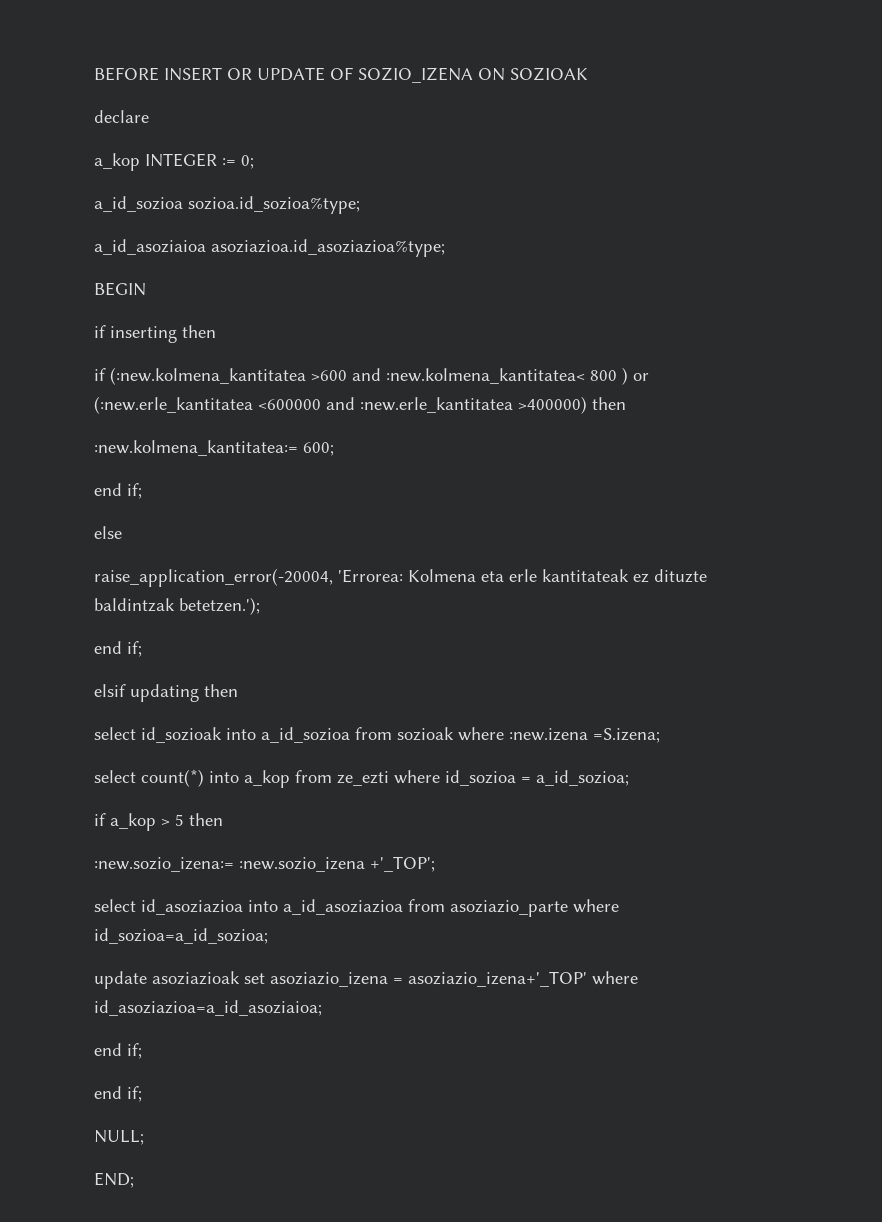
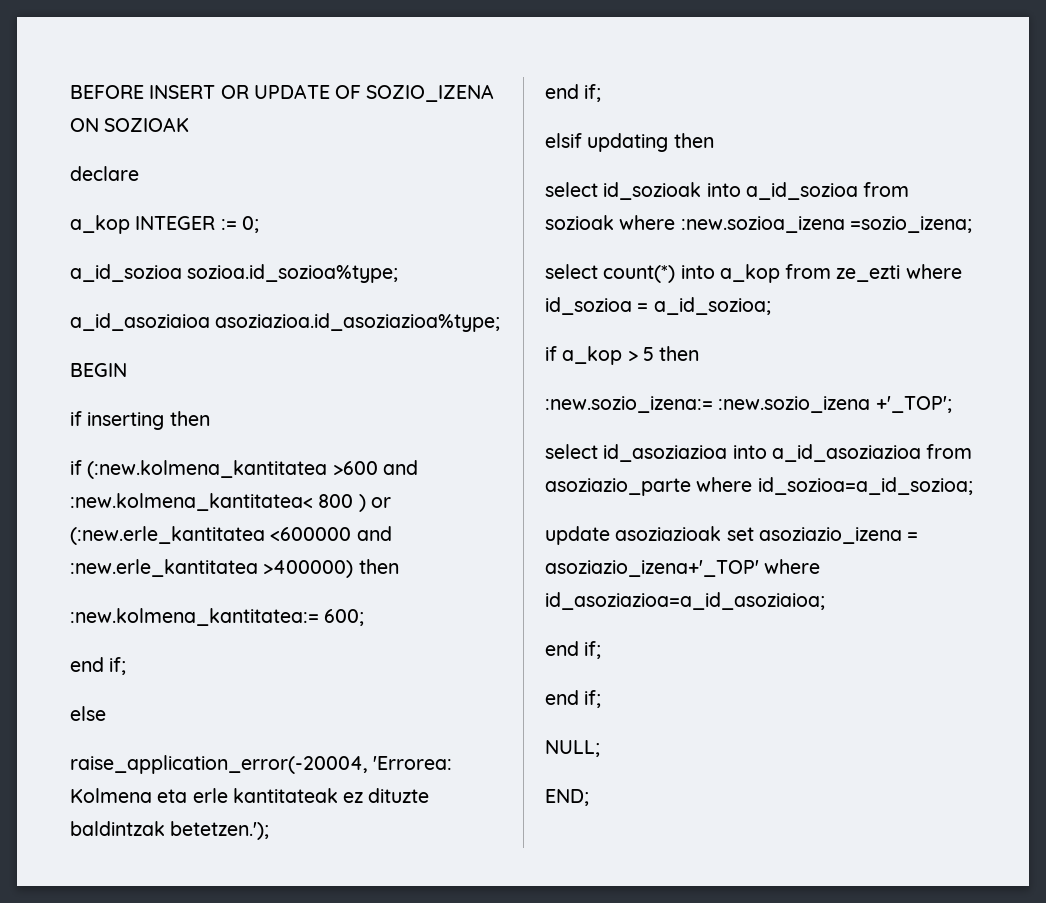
[509,728,660,743] :new.izena =S.izena; -> [680,216,972,233] :new.sozioa_izena =sozio_izena;

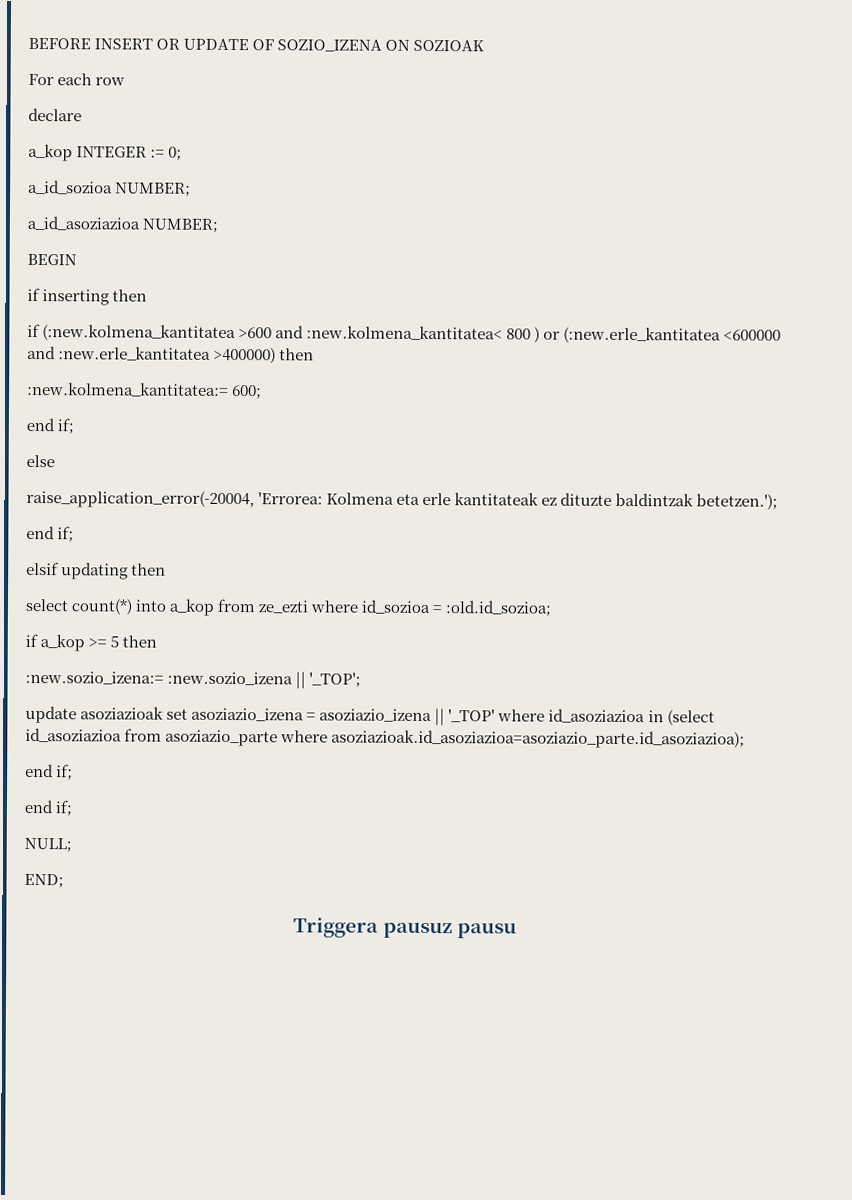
(190, 124) none -> [28,73,126,86] // For each row
[187,264,399,283] [70,313,501,332] sozioa.id_sozioa%type; // a_id_asoziaioa asoziazioa.id_asoziazioa%type; -> [115,182,192,197] [27,215,219,233] NUMBER; // a_id_asoziazioa NUMBER;
[545,182,910,200] [545,215,972,233] // select id_sozioak into a_id_sozioa from sozioak where :new.sozioa_izena =sozio_izena; -> (167, 569) none
[653,297,771,315] a_id_sozioa; -> [445,600,552,617] :old.id_sozioa;
[627,351,638,361] > -> [88,638,108,648] >=
[875,396,952,413] [545,444,973,462] [545,477,973,496] +'_TOP'; // select id_asoziazioa into a_id_asoziazioa from asoziazio_parte where id_sozioa=a_id_sozioa; -> [295,671,362,689] || '_TOP';
[545,559,821,577] [545,592,825,610] asoziazio_izena+'_TOP' where id_asoziazioa=a_id_asoziaioa; -> [319,708,715,726] [25,727,746,749] asoziazio_izena || '_TOP' where id_asoziazioa in (select id_asoziazioa from asoziazio_parte where asoziazioak.id_asoziazioa=asoziazio_parte.id_asoziazioa);
(589, 797) none -> [293,917,517,939] // Triggera pausuz pausu

